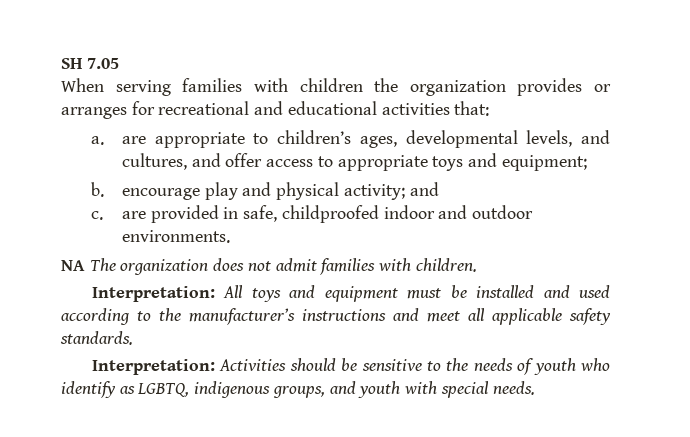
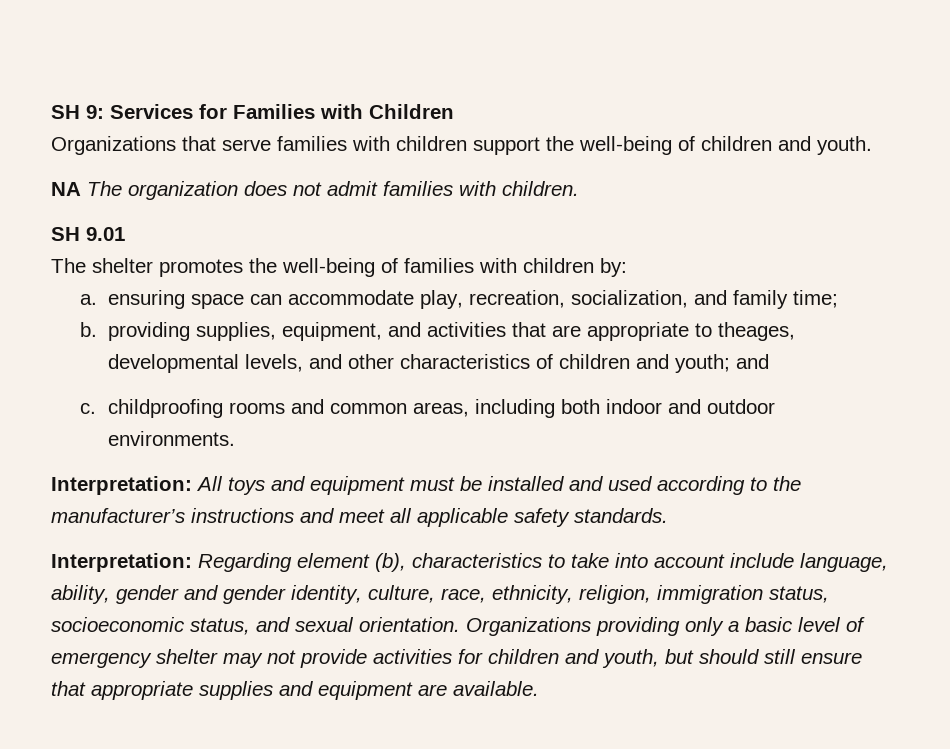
[61,58,119,69] [61,78,611,96] [61,101,490,119] [91,130,610,148] [121,153,587,171] [91,182,439,200] [91,205,534,223] [121,230,230,243] SH 7.05 // When serving families with children the organization provides or arranges for recreational and educational activities that: // a. are appropriate to children’s ages, developmental levels, and cultures, and offer access to appropriate toys and equipment; // b. encourage play and physical activity; and // c. are provided in safe, childproofed indoor and outdoor environments. -> [51,104,454,119] [51,136,872,155] SH 9: Services for Families with Children // Organizations that serve families with children support the well-being of children and youth.
(477, 265) none -> [51,227,125,241] [51,258,627,277] [79,290,839,309] [79,322,796,341] [108,354,770,373] [79,399,776,418] [108,431,236,446] // SH 9.01 // The shelter promotes the well-being of families with children by: // a. ensuring space can accommodate play, recreation, socialization, and family time; // b. providing supplies, equipment, and activities that are appropriate to theages, developmental levels, and other characteristics of children and youth; and // c. childproofing rooms and common areas, including both indoor and outdoor environments.
[219,358,610,375] [61,381,535,398] Activities should be sensitive to the needs of youth who identify as LGBTQ, indigenous groups, and youth with special needs. -> [198,553,888,572] [51,585,829,604] [51,617,865,636] [51,649,862,668] [51,681,539,700] Regarding element (b), characteristics to take into account include language, ability, gender and gender identity, culture, race, ethnicity, religion, immigration status, socioeconomic status, and sexual orientation. Organizations providing only a basic level of emergency shelter may not provide activities for children and youth, but should still ensure that appropriate supplies and equipment are available.

